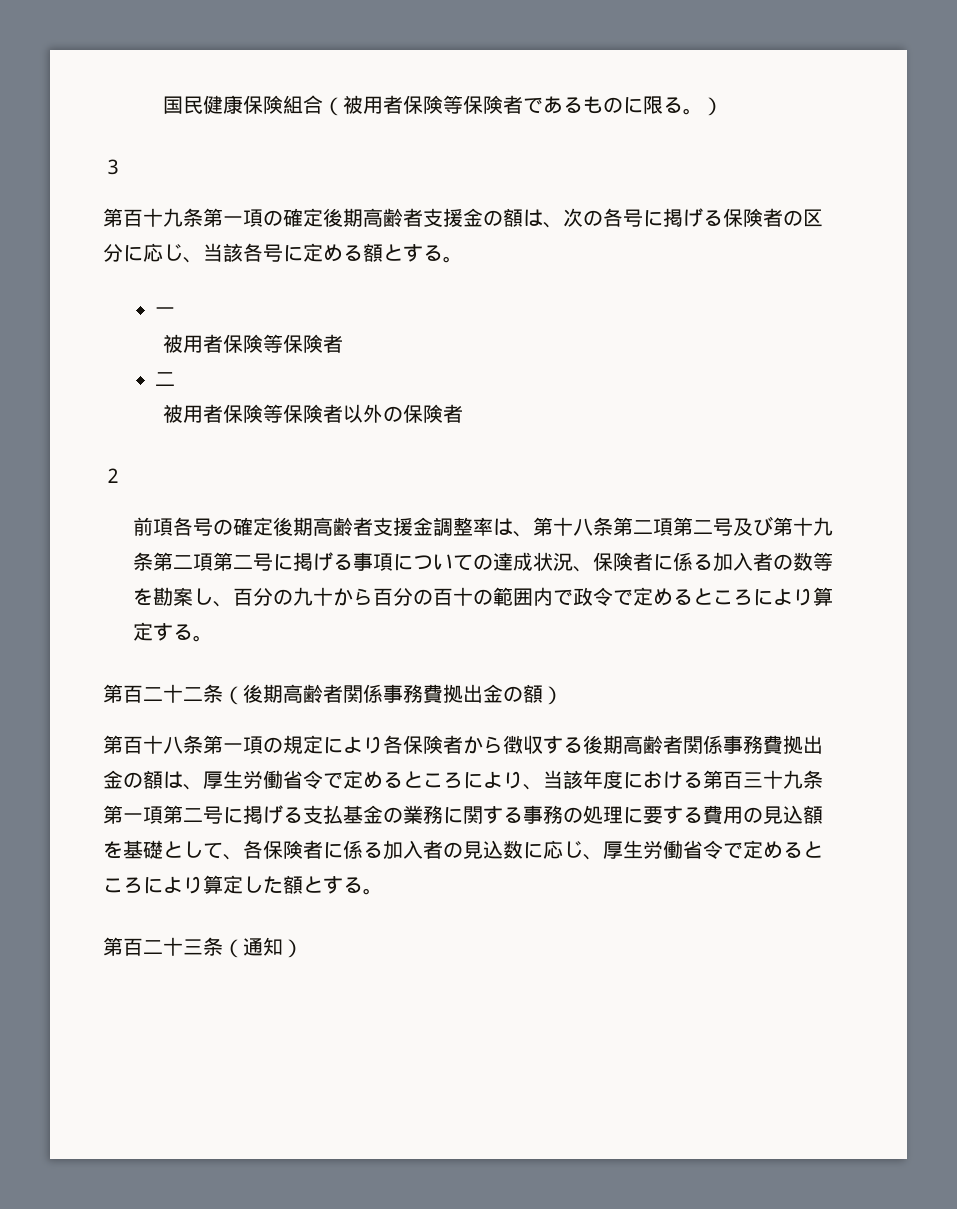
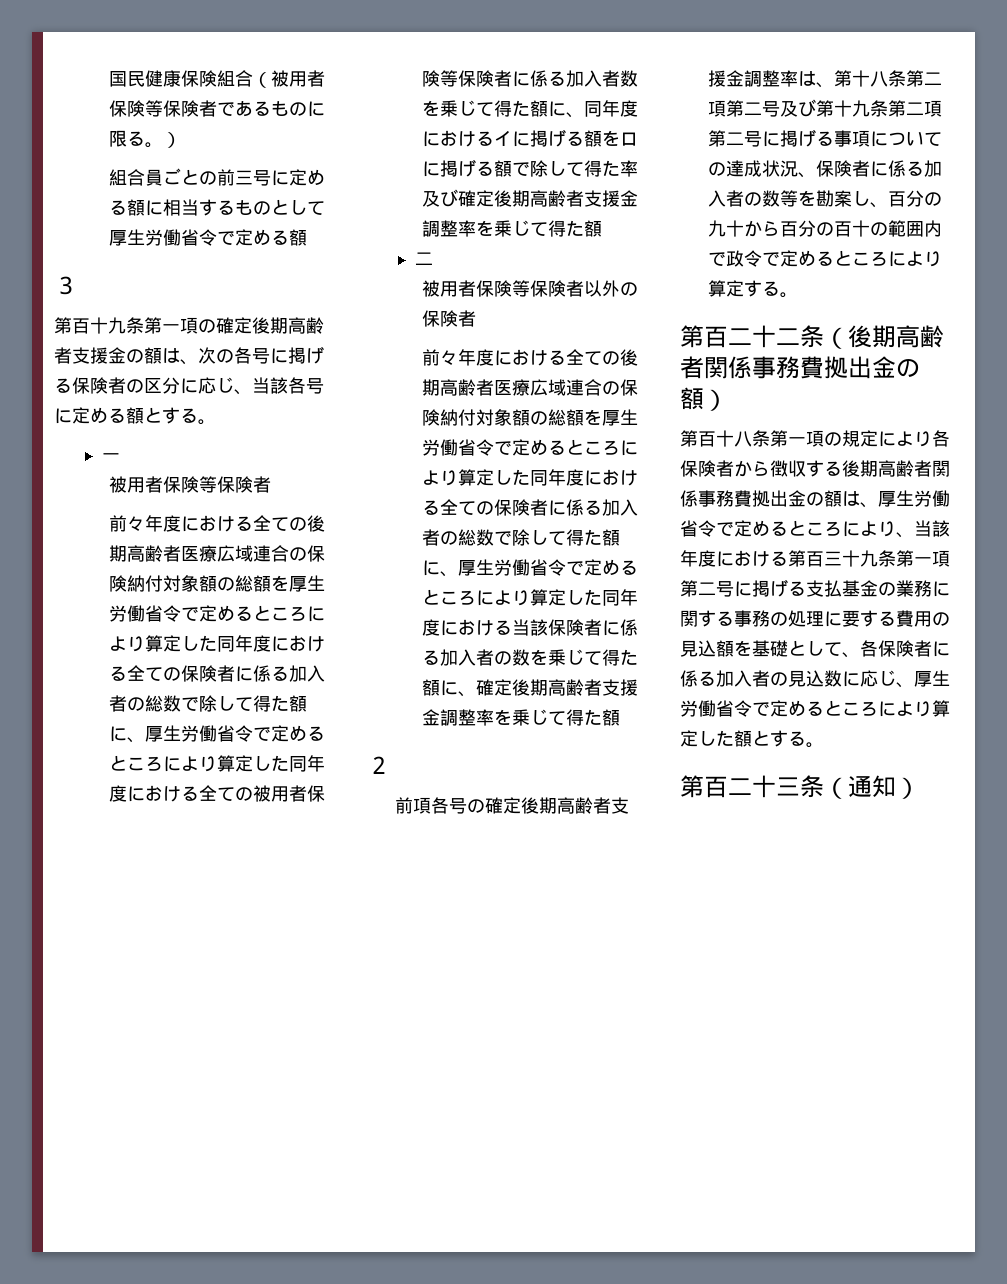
(723, 106) none -> [109,168,326,186] [109,199,326,216] [109,229,308,246] // 組合員ごとの前三号に定める額に相当するものとして厚生労働省令で定める額
(343, 343) none -> [109,515,326,532] [109,545,326,562] [109,575,326,592] [109,605,326,622] [109,635,326,652] [109,665,326,682] [109,695,308,712] [109,725,326,743] [109,755,326,772] [109,785,326,802] [422,70,639,87] [422,100,639,118] [422,129,639,147] [422,159,639,177] [422,189,639,207] [422,220,603,237] // 前々年度における全ての後期高齢者医療広域連合の保険納付対象額の総額を厚生労働省令で定めるところにより算定した同年度における全ての保険者に係る加入者の総数で除して得た額に、厚生労働省令で定めるところにより算定した同年度における全ての被用者保険等保険者に係る加入者数を乗じて得た額に、同年度におけるイに掲げる額をロに掲げる額で除して得た率及び確定後期高齢者支援金調整率を乗じて得た額
(463, 413) none -> [422,349,639,366] [422,379,639,396] [422,409,639,426] [422,439,639,456] [422,469,639,486] [422,499,639,516] [422,529,621,546] [422,559,639,577] [422,589,639,606] [422,619,639,636] [422,649,639,666] [422,679,639,697] [422,709,621,726] // 前々年度における全ての後期高齢者医療広域連合の保険納付対象額の総額を厚生労働省令で定めるところにより算定した同年度における全ての保険者に係る加入者の総数で除して得た額に、厚生労働省令で定めるところにより算定した同年度における当該保険者に係る加入者の数を乗じて得た額に、確定後期高齢者支援金調整率を乗じて得た額

